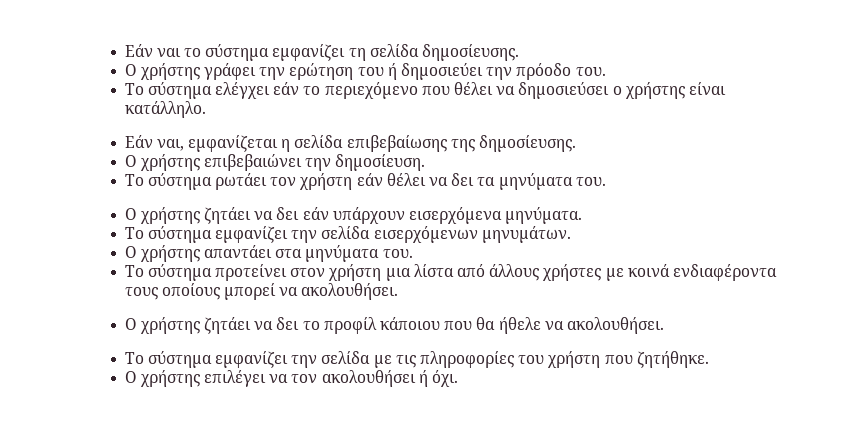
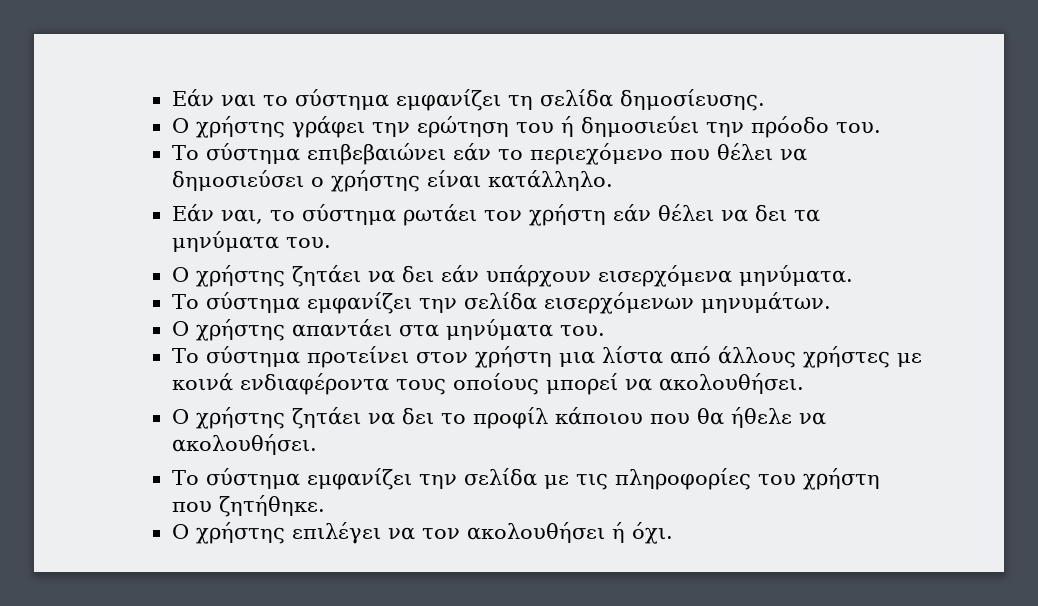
[215,82,271,99] ελέγχει -> [306,143,446,165] επιβεβαιώνει
[188,135,576,152] [124,154,426,171] [124,174,144,186] εμφανίζεται η σελίδα επιβεβαίωσης της δημοσίευσης. // Ο χρήστης επιβεβαιώνει την δημοσίευση. // To -> [269,210,295,222] τo

